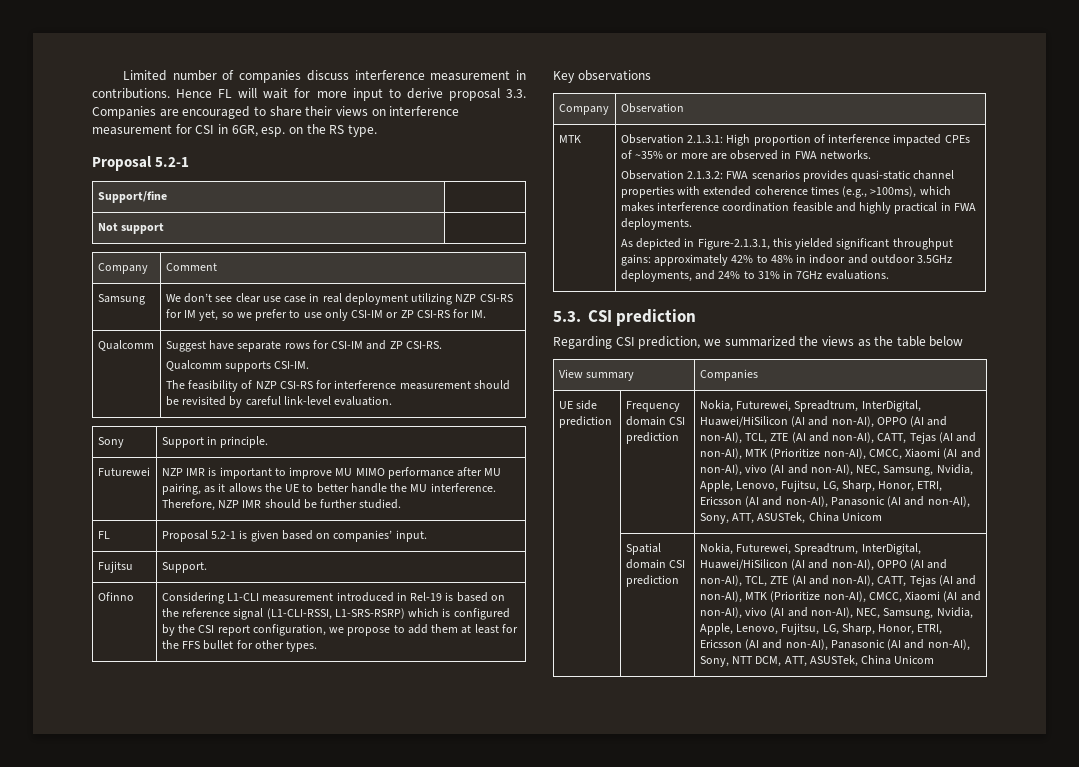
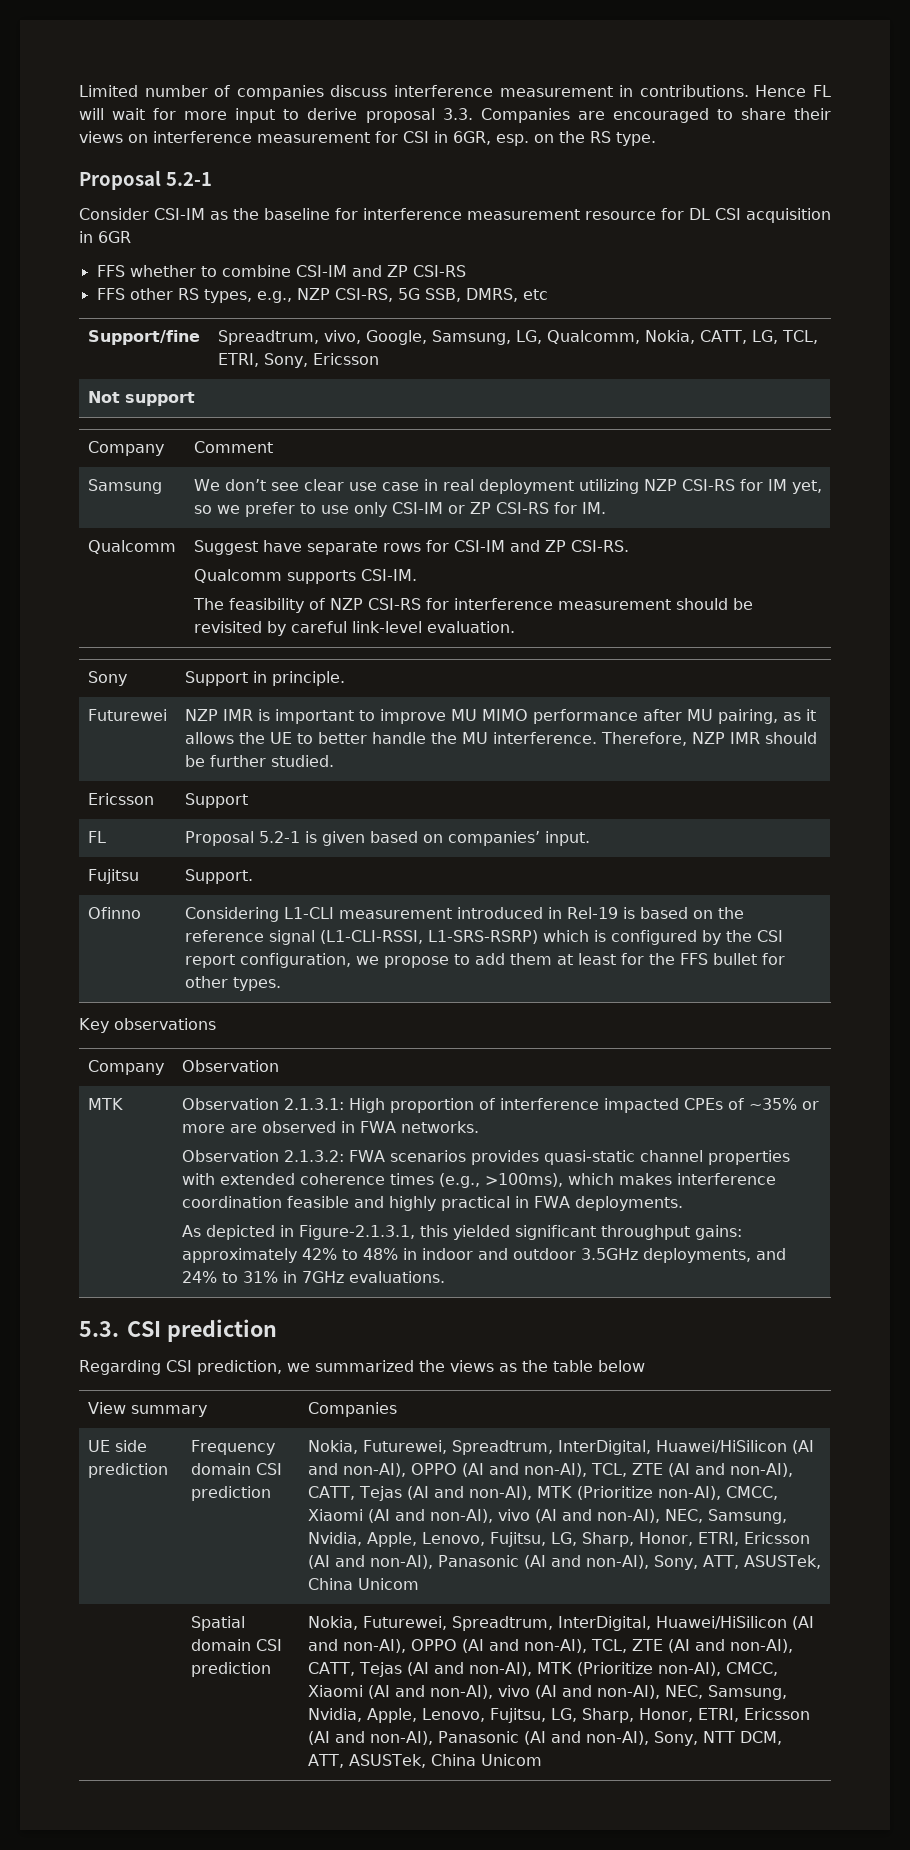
[97,191,167,203] // Support/fine | -> [79,208,831,223] [79,231,131,243] [96,265,466,277] [96,288,548,303] [87,330,200,345] [217,330,818,345] [217,353,379,368] // Consider CSI-IM as the baseline for interference measurement resource for DL CSI acquisition in 6GR // FFS whether to combine CSI-IM and ZP CSI-RS // FFS other RS types, e.g., NZP CSI-RS, 5G SSB, DMRS, etc // Support/fine | Spreadtrum, vivo, Google, Samsung, LG, Qualcomm, Nokia, CATT, LG, TCL, ETRI, Sony, Ericsson
(402, 504) none -> [87,793,154,805] [184,793,248,808] // Ericsson | Support

